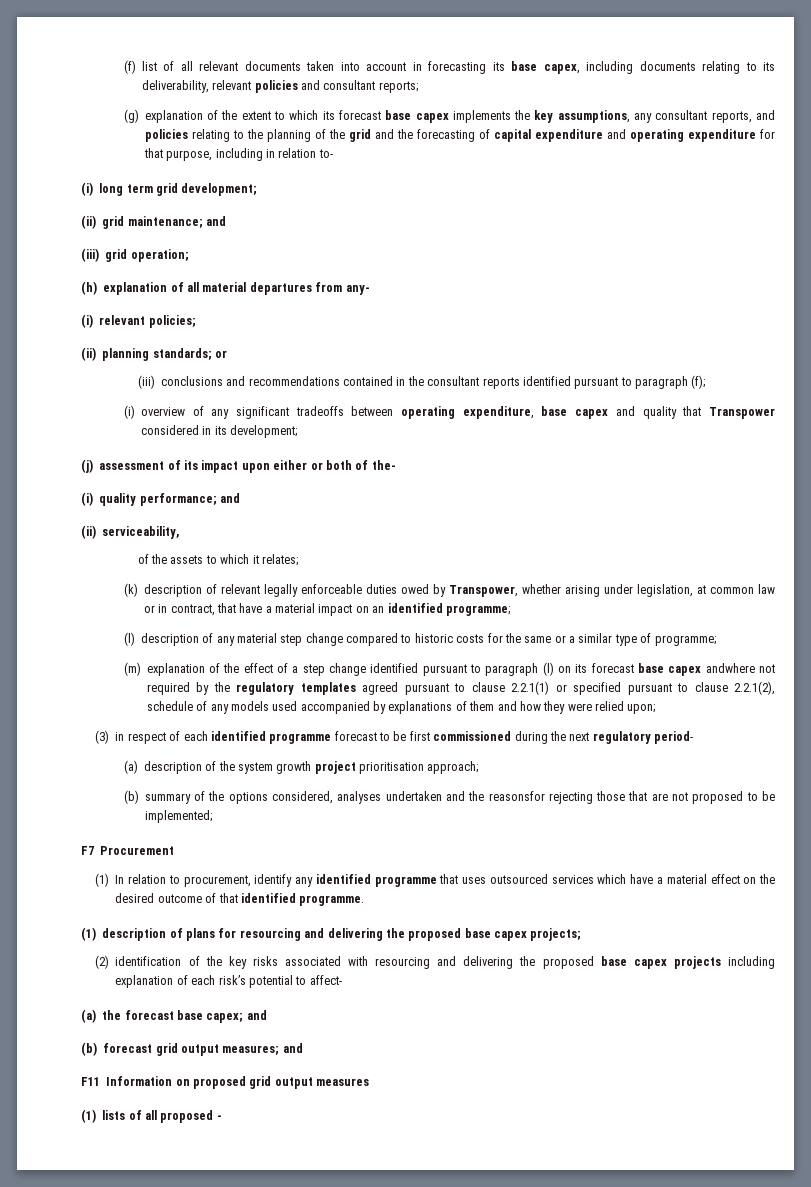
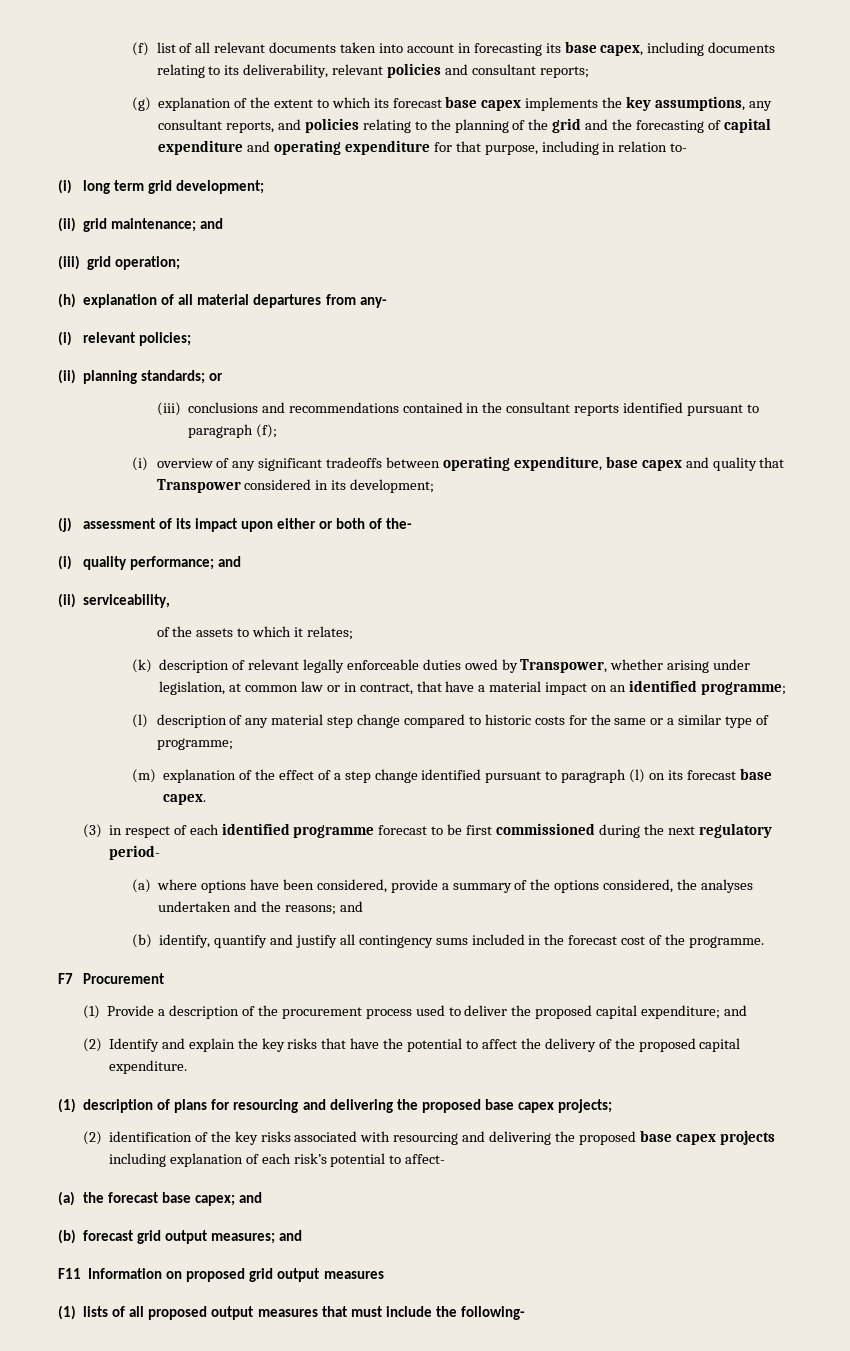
[668,663,775,676] [146,681,775,695] [146,701,656,714] capex andwhere not required by the regulatory templates agreed pursuant to clause 2.2.1(1) or specified pursuant to clause 2.2.1(2), schedule of any models used accompanied by explanations of them and how they were relied upon; -> [163,794,207,805] capex.
[143,761,479,774] [123,790,139,804] description of the system growth project prioritisation approach; // (b) -> [157,879,449,893] where options have been considered, provide a
(334, 797) none -> [677,879,698,890] the
[488,791,776,804] [144,810,212,823] [81,846,175,855] [95,873,776,887] [115,893,365,906] reasonsfor rejecting those that are not proposed to be implemented; // F7 Procurement // (1) In relation to procurement, identify any identified programme that uses outsourced services which have a material effect on the desired outcome of that identified programme. -> [284,901,363,915] [131,934,764,948] [58,973,164,984] [82,1005,748,1019] [82,1038,741,1052] [108,1060,187,1074] reasons; and // (b) identify, quantify and justify all contingency sums included in the forecast cost of the programme. // F7 Procurement // (1) Provide a description of the procurement process used to deliver the proposed capital expenditure; and // (2) Identify and explain the key risks that have the potential to affect the delivery of the proposed capital expenditure.
[216,1115,222,1120] - -> [211,1306,525,1320] output measures that must include the following-

